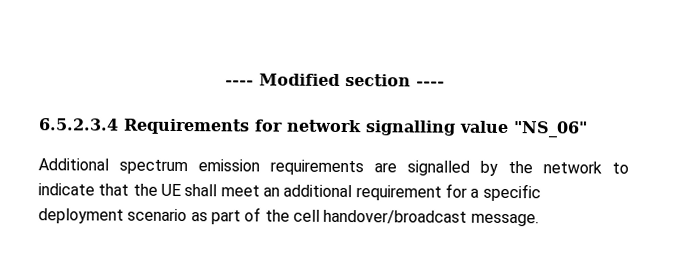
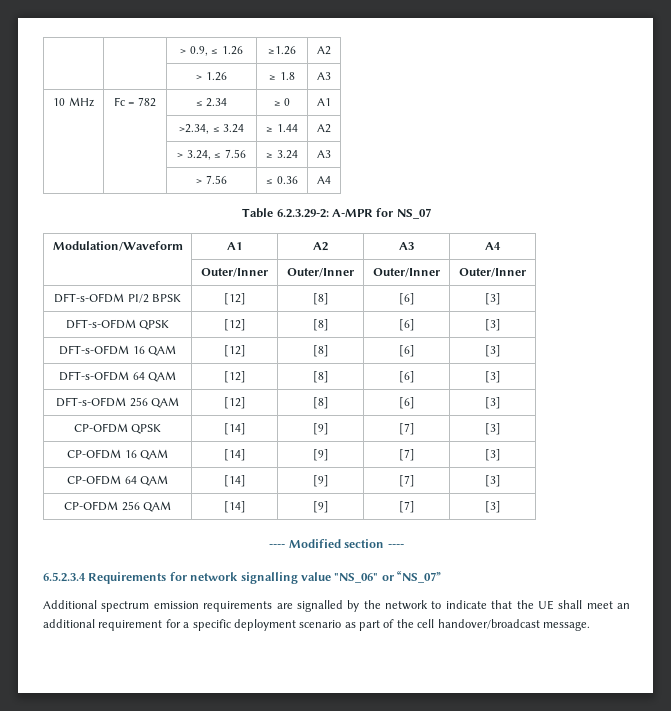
(224, 83) none -> [180,46,243,56] [268,46,296,55] [317,46,331,55] [196,72,227,81] [269,72,295,80] [317,72,331,80] [53,97,94,107] [113,97,157,107] [195,98,228,107] [273,98,291,106] [317,98,331,106] [179,124,244,134] [266,124,298,132] [317,124,331,133] [177,149,246,160] [266,150,298,159] [317,150,331,158] [196,175,227,184] [266,176,298,184] [317,176,331,184] [242,208,431,219] [52,241,183,251] [227,242,242,250] [313,242,329,251] [399,242,415,250] [485,242,502,250] [201,268,268,277] [287,268,354,277] [373,268,441,277] [459,268,526,277] [54,293,181,303] [223,293,246,305] [312,293,329,305] [398,293,415,305] [484,293,501,305] [65,319,170,330] [223,319,246,331] [312,319,329,331] [398,319,415,331] [484,319,501,331] [59,345,176,356] [223,345,246,357] [312,345,329,357] [398,345,415,357] [484,345,501,357] [59,371,176,382] [223,371,246,383] [312,371,329,383] [398,371,415,383] [484,371,501,383] [56,397,179,408] [223,397,246,409] [312,397,329,409] [398,397,415,409] [484,397,501,409] [73,423,162,434] [223,423,246,435] [312,423,329,435] [398,423,415,435] [484,423,501,435] [67,449,168,460] [223,449,246,461] [312,449,329,461] [398,449,415,461] [484,449,501,461] [67,475,168,486] [223,475,246,487] [312,475,329,487] [398,475,415,487] [484,475,501,487] [64,501,171,512] [223,501,246,513] [312,501,329,513] [398,501,415,513] [484,501,501,513] | | > 0.9, ≤ 1.26 | ≥1.26 | A2 // | | > 1.26 | ≥ 1.8 | A3 // 10 MHz | Fc = 782 | ≤ 2.34 | ≥ 0 | A1 // | | >2.34, ≤ 3.24 | ≥ 1.44 | A2 // | | > 3.24, ≤ 7.56 | ≥ 3.24 | A3 // | | > 7.56 | ≤ 0.36 | A4 // Table 6.2.3.29-2: A-MPR for NS_07 // Modulation/Waveform | A1 | A2 | A3 | A4 // | Outer/Inner | Outer/Inner | Outer/Inner | Outer/Inner // DFT-s-OFDM PI/2 BPSK | [12] | [8] | [6] | [3] // DFT-s-OFDM QPSK | [12] | [8] | [6] | [3] // DFT-s-OFDM 16 QAM | [12] | [8] | [6] | [3] // DFT-s-OFDM 64 QAM | [12] | [8] | [6] | [3] // DFT-s-OFDM 256 QAM | [12] | [8] | [6] | [3] // CP-OFDM QPSK | [14] | [9] | [7] | [3] // CP-OFDM 16 QAM | [14] | [9] | [7] | [3] // CP-OFDM 64 QAM | [14] | [9] | [7] | [3] // CP-OFDM 256 QAM | [14] | [9] | [7] | [3] //
(588, 129) none -> [381,571,441,583] or “NS_07”

